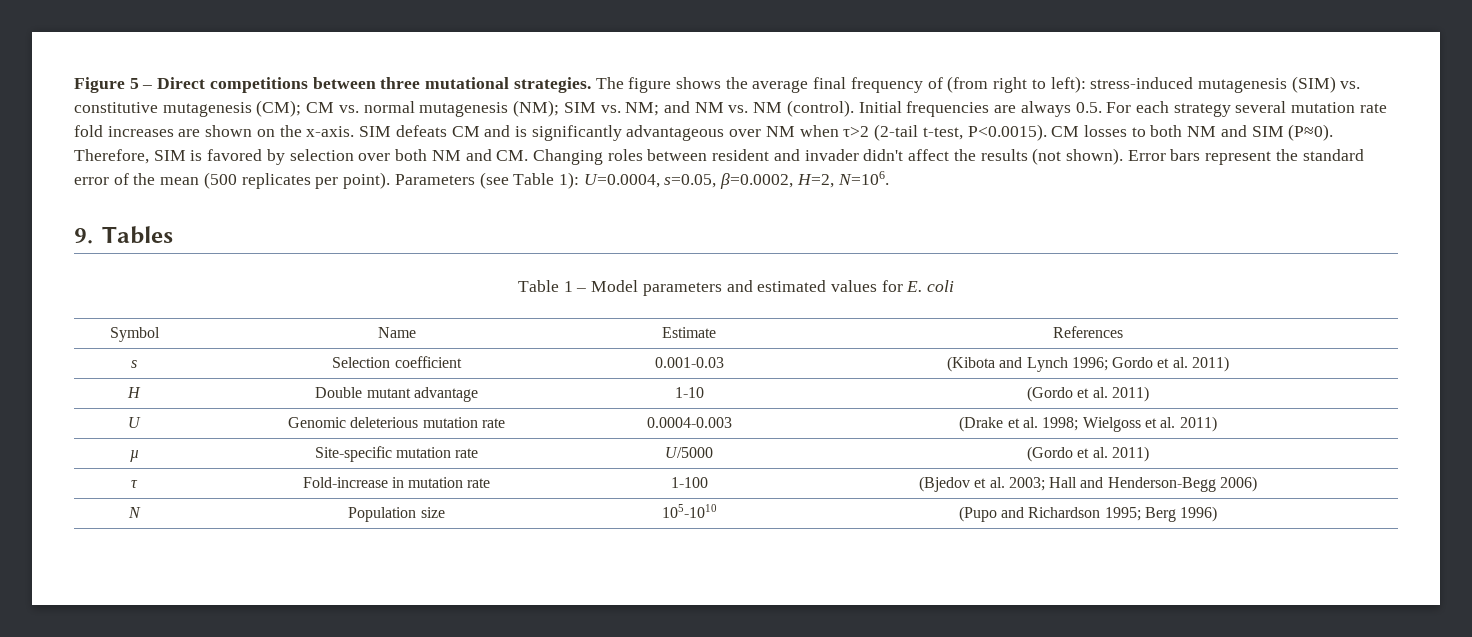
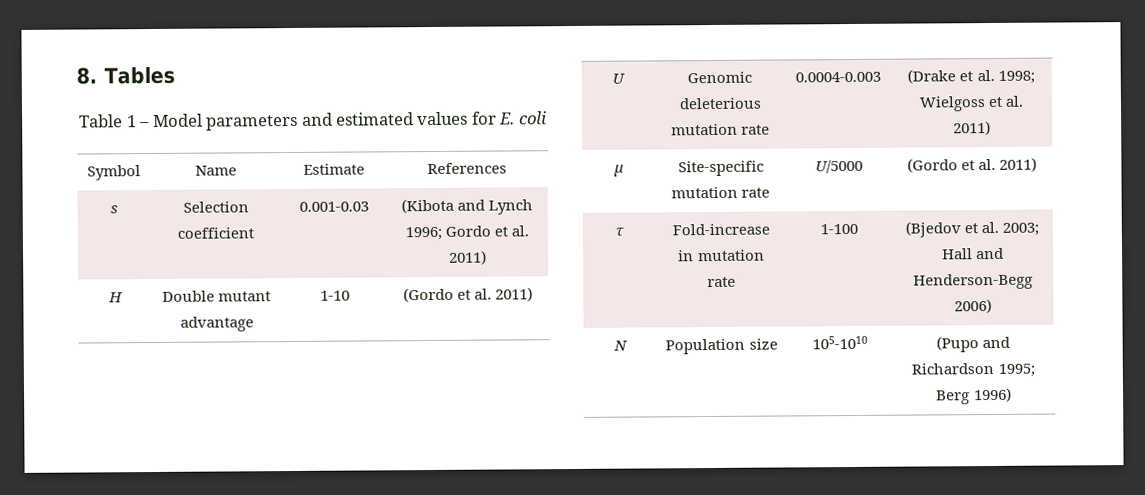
[74,76,1361,93] [74,100,1387,117] [74,124,1334,141] [74,148,1364,165] [74,171,889,189] [74,228,93,244] Figure 5 – Direct competitions between three mutational strategies. The figure shows the average final frequency of (from right to left): stress-induced mutagenesis (SIM) vs. constitutive mutagenesis (CM); CM vs. normal mutagenesis (NM); SIM vs. NM; and NM vs. NM (control). Initial frequencies are always 0.5. For each strategy several mutation rate fold increases are shown on the x-axis. SIM defeats CM and is significantly advantageous over NM when τ>2 (2-tail t-test, P<0.0015). CM losses to both NM and SIM (P≈0). Therefore, SIM is favored by selection over both NM and CM. Changing roles between resident and invader didn't affect the results (not shown). Error bars represent the standard error of the mean (500 replicates per point). Parameters (see Table 1): U=0.0004, s=0.05, β=0.0002, H=2, N=106. // 9. -> [76,67,97,85] 8.

